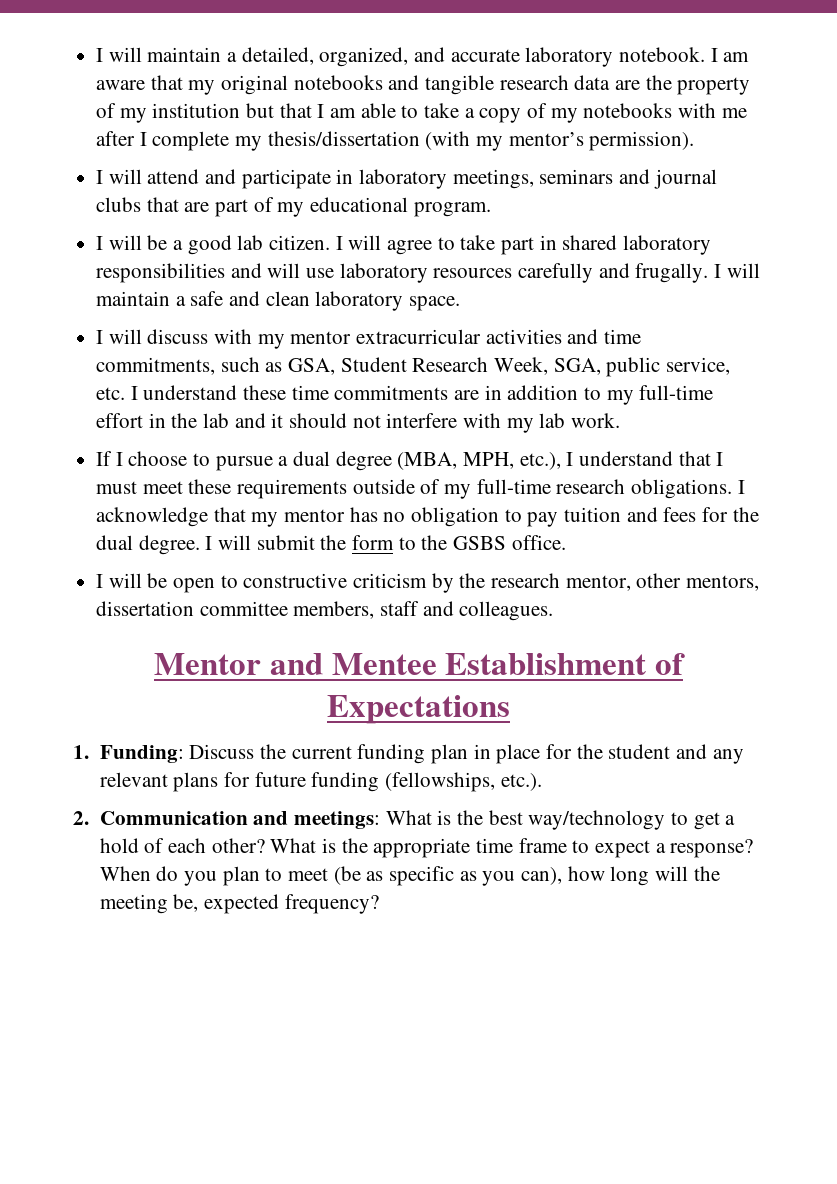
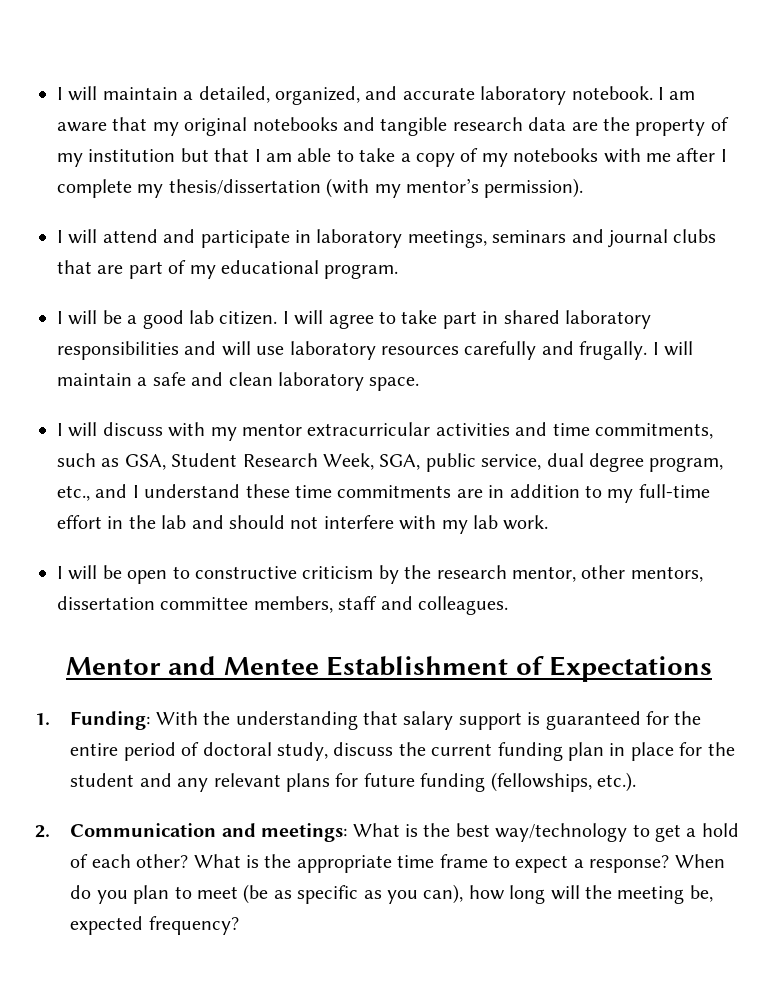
[96,387,126,400] etc. -> [546,453,724,472] [57,484,128,501] dual degree program, etc., and
[271,413,284,428] it -> (224, 522) none
[96,451,724,471] [96,479,745,499] [96,507,759,527] [96,535,566,555] // If I choose to pursue a dual degree (MBA, MPH, etc.), I understand that I must meet these requirements outside of my full-time research obligations. I acknowledge that my mentor has no obligation to pay tuition and fees for the dual degree. I will submit the form to the GSBS office. -> (549, 522) none
[189,744,255,759] Discuss -> [155,711,702,730] [70,742,394,761] With the understanding that salary support is guaranteed for the entire period of doctoral study, discuss

